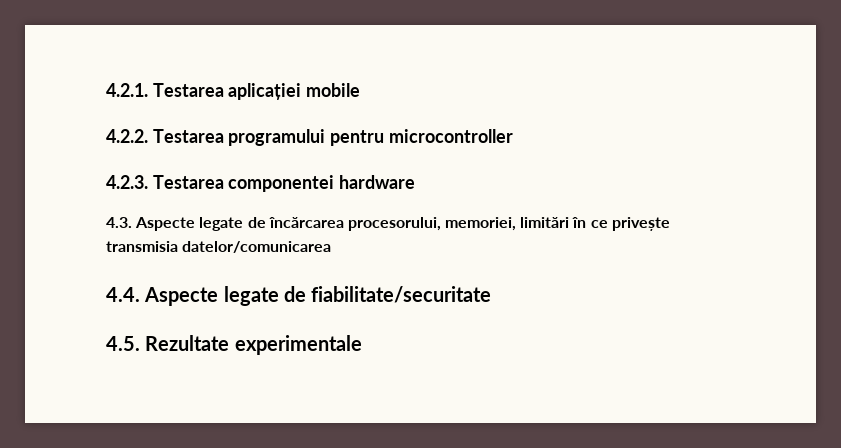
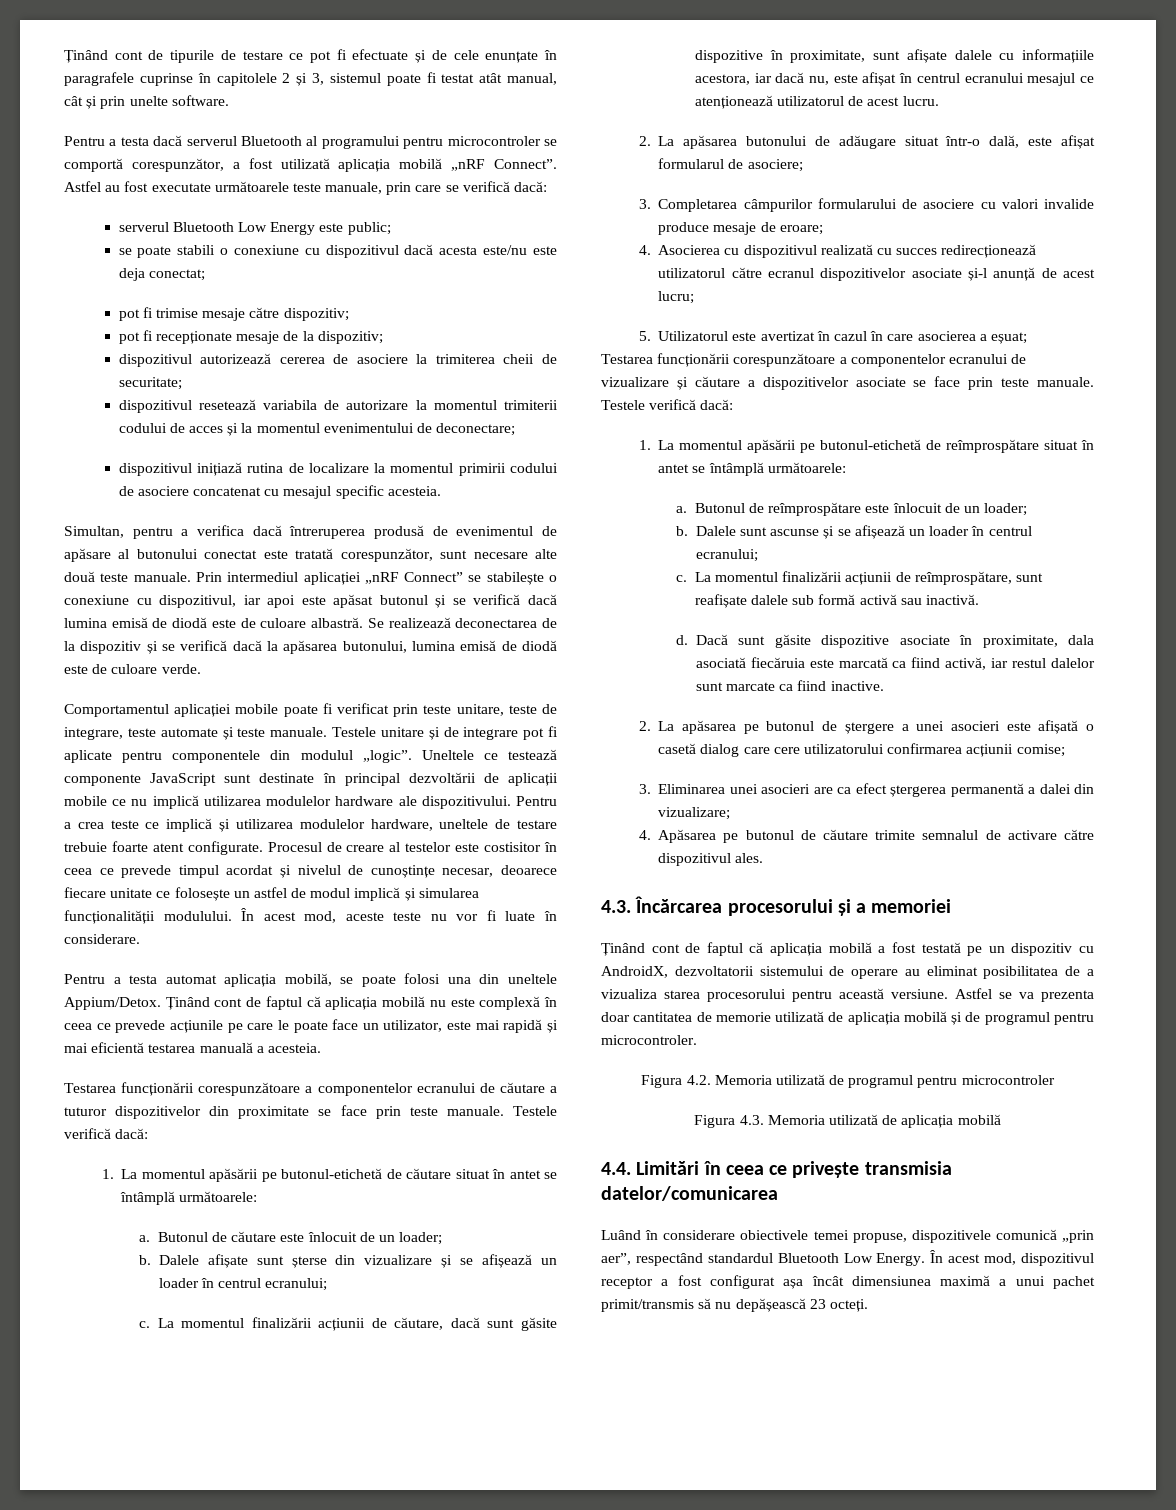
[106,83,361,100] [106,129,513,146] [106,175,416,192] [106,217,670,231] [106,241,332,253] [106,286,492,306] [106,335,362,355] 4.2.1. Testarea aplicației mobile // 4.2.2. Testarea programului pentru microcontroller // 4.2.3. Testarea componentei hardware // 4.3. Aspecte legate de încărcarea procesorului, memoriei, limitări în ce privește transmisia datelor/comunicarea // 4.4. Aspecte legate de fiabilitate/securitate // 4.5. Rezultate experimentale -> [64,49,557,63] [64,72,557,86] [64,95,229,109] [64,135,557,149] [64,158,557,172] [64,181,548,195] [118,222,391,235] [118,244,557,258] [118,268,205,281] [118,307,349,321] [118,330,383,344] [118,353,557,367] [118,377,182,390] [118,399,558,413] [118,423,516,436] [118,462,558,476] [118,485,441,499] [64,525,557,539] [64,548,557,562] [64,571,557,585] [64,594,557,608] [64,617,557,628] [64,640,557,654] [64,664,201,674] [64,703,557,717] [64,726,558,740] [64,749,557,763] [64,772,558,786] [64,795,557,809] [64,818,557,832] [64,841,558,855] [64,865,557,878] [64,887,479,901] [64,908,557,924] [64,934,140,944] [64,973,557,987] [64,996,558,1010] [64,1019,559,1033] [64,1042,321,1053] [64,1082,557,1096] [64,1105,557,1119] [64,1128,149,1139] [101,1168,557,1182] [120,1191,258,1205] [139,1231,443,1245] [139,1254,557,1268] [158,1278,328,1291] [139,1317,557,1331] [694,49,1094,63] [694,72,1094,86] [694,95,939,109] [638,135,1095,149] [658,158,803,172] [638,198,1094,212] [658,222,823,235] [638,244,1037,258] [658,267,1095,281] [658,291,695,304] [638,331,1027,344] [601,353,1027,367] [601,376,1094,390] [601,399,734,410] [638,439,1094,453] [658,462,846,476] [676,502,1028,516] [676,525,1032,539] [695,549,758,562] [676,571,1043,585] [694,594,979,608] [676,634,1094,648] [695,657,1095,670] [695,680,884,691] [638,720,1094,734] [658,743,1065,757] [638,783,1094,797] [658,807,731,820] [638,829,1094,843] [658,853,764,866] [601,896,952,916] [601,942,1094,956] [601,966,1094,979] [601,988,1094,1002] [601,1011,1094,1025] [601,1035,697,1045] [641,1074,1055,1088] [694,1114,1001,1128] [601,1161,952,1178] [601,1186,778,1201] [601,1229,1094,1243] [601,1250,1094,1266] [601,1275,1095,1289] [601,1298,868,1312] Ținând cont de tipurile de testare ce pot fi efectuate și de cele enunțate în paragrafele cuprinse în capitolele 2 și 3, sistemul poate fi testat atât manual, cât și prin unelte software. // Pentru a testa dacă serverul Bluetooth al programului pentru microcontroler se comportă corespunzător, a fost utilizată aplicația mobilă „nRF Connect”. Astfel au fost executate următoarele teste manuale, prin care se verifică dacă: // serverul Bluetooth Low Energy este public; // se poate stabili o conexiune cu dispozitivul dacă acesta este/nu este deja conectat; // pot fi trimise mesaje către dispozitiv; // pot fi recepționate mesaje de la dispozitiv; // dispozitivul autorizează cererea de asociere la trimiterea cheii de securitate; // dispozitivul resetează variabila de autorizare la momentul trimiterii codului de acces și la momentul evenimentului de deconectare; // dispozitivul inițiază rutina de localizare la momentul primirii codului de asociere concatenat cu mesajul specific acesteia. // Simultan, pentru a verifica dacă întreruperea produsă de evenimentul de apăsare al butonului conectat este tratată corespunzător, sunt necesare alte două teste manuale. Prin intermediul aplicației „nRF Connect” se stabilește o conexiune cu dispozitivul, iar apoi este apăsat butonul și se verifică dacă lumina emisă de diodă este de culoare albastră. Se realizează deconectarea de la dispozitiv și se verifică dacă la apăsarea butonului, lumina emisă de diodă este de culoare verde. // Comportamentul aplicației mobile poate fi verificat prin teste unitare, teste de integrare, teste automate și teste manuale. Testele unitare și de integrare pot fi aplicate pentru componentele din modulul „logic”. Uneltele ce testează componente JavaScript sunt destinate în principal dezvoltării de aplicații mobile ce nu implică utilizarea modulelor hardware ale dispozitivului. Pentru a crea teste ce implică și utilizarea modulelor hardware, uneltele de testare trebuie foarte atent configurate. Procesul de creare al testelor este costisitor în ceea ce prevede timpul acordat și nivelul de cunoștințe necesar, deoarece fiecare unitate ce folosește un astfel de modul implică și simularea funcționalității modulului. În acest mod, aceste teste nu vor fi luate în considerare. // Pentru a testa automat aplicația mobilă, se poate folosi una din uneltele Appium/Detox. Ținând cont de faptul că aplicația mobilă nu este complexă în ceea ce prevede acțiunile pe care le poate face un utilizator, este mai rapidă și mai eficientă testarea manuală a acesteia. // Testarea funcționării corespunzătoare a componentelor ecranului de căutare a tuturor dispozitivelor din proximitate se face prin teste manuale. Testele verifică dacă: // 1. La momentul apăsării pe butonul-etichetă de căutare situat în antet se întâmplă următoarele: // a. Butonul de căutare este înlocuit de un loader; // b. Dalele afișate sunt șterse din vizualizare și se afișează un loader în centrul ecranului; // c. La momentul finalizării acțiunii de căutare, dacă sunt găsite dispozitive în proximitate, sunt afișate dalele cu informațiile acestora, iar dacă nu, este afișat în centrul ecranului mesajul ce atenționează utilizatorul de acest lucru. // 2. La apăsarea butonului de adăugare situat într-o dală, este afișat formularul de asociere; // 3. Completarea câmpurilor formularului de asociere cu valori invalide produce mesaje de eroare; // 4. Asocierea cu dispozitivul realizată cu succes redirecționează utilizatorul către ecranul dispozitivelor asociate și-l anunță de acest lucru; // 5. Utilizatorul este avertizat în cazul în care asocierea a eșuat; // Testarea funcționării corespunzătoare a componentelor ecranului de vizualizare și căutare a dispozitivelor asociate se face prin teste manuale. Testele verifică dacă: // 1. La momentul apăsării pe butonul-etichetă de reîmprospătare situat în antet se întâmplă următoarele: // a. Butonul de reîmprospătare este înlocuit de un loader; // b. Dalele sunt ascunse și se afișează un loader în centrul ecranului; // c. La momentul finalizării acțiunii de reîmprospătare, sunt reafișate dalele sub formă activă sau inactivă. // d. Dacă sunt găsite dispozitive asociate în proximitate, dala asociată fiecăruia este marcată ca fiind activă, iar restul dalelor sunt marcate ca fiind inactive. // 2. La apăsarea pe butonul de ștergere a unei asocieri este afișată o casetă dialog care cere utilizatorului confirmarea acțiunii comise; // 3. Eliminarea unei asocieri are ca efect ștergerea permanentă a dalei din vizualizare; // 4. Apăsarea pe butonul de căutare trimite semnalul de activare către dispozitivul ales. // 4.3. Încărcarea procesorului și a memoriei // Ținând cont de faptul că aplicația mobilă a fost testată pe un dispozitiv cu AndroidX, dezvoltatorii sistemului de operare au eliminat posibilitatea de a vizualiza starea procesorului pentru această versiune. Astfel se va prezenta doar cantitatea de memorie utilizată de aplicația mobilă și de programul pentru microcontroler. // Figura 4.2. Memoria utilizată de programul pentru microcontroler // Figura 4.3. Memoria utilizată de aplicația mobilă // 4.4. Limitări în ceea ce privește transmisia datelor/comunicarea // Luând în considerare obiectivele temei propuse, dispozitivele comunică „prin aer”, respectând standardul Bluetooth Low Energy. În acest mod, dispozitivul receptor a fost configurat așa încât dimensiunea maximă a unui pachet primit/transmis să nu depășească 23 octeți.

